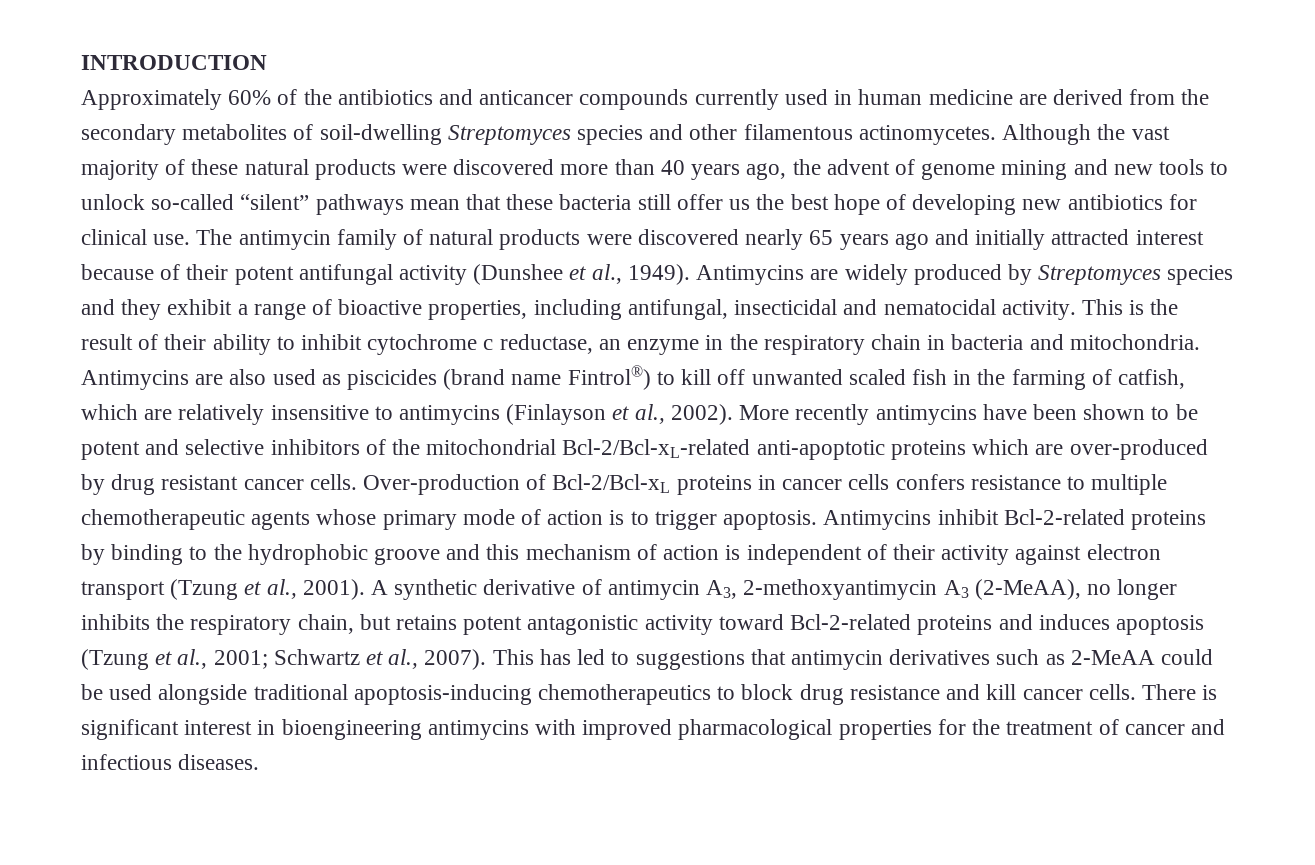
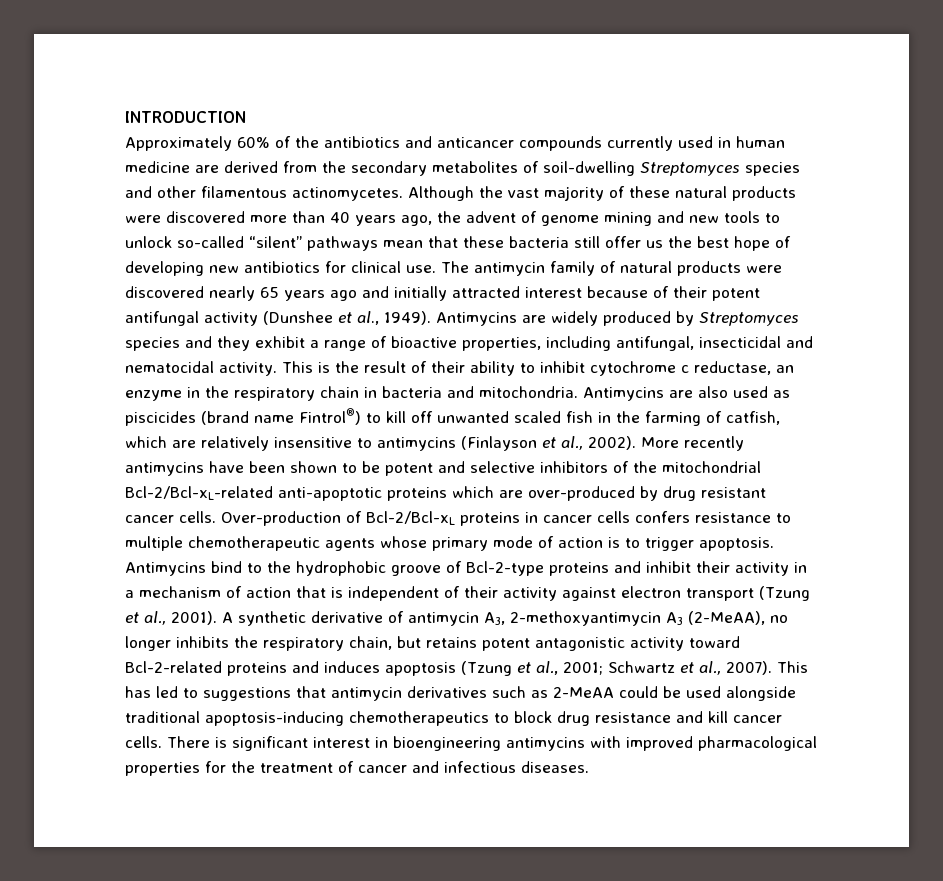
[937,509,1206,530] [81,544,520,565] inhibit Bcl-2-related proteins by binding to the hydrophobic groove and this -> [211,561,807,576] [125,590,134,598] bind to the hydrophobic groove of Bcl-2-type proteins and inhibit their activity in a
(720, 552) none -> [296,586,326,598] that

